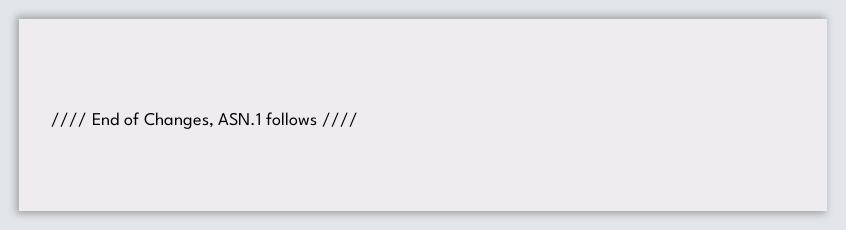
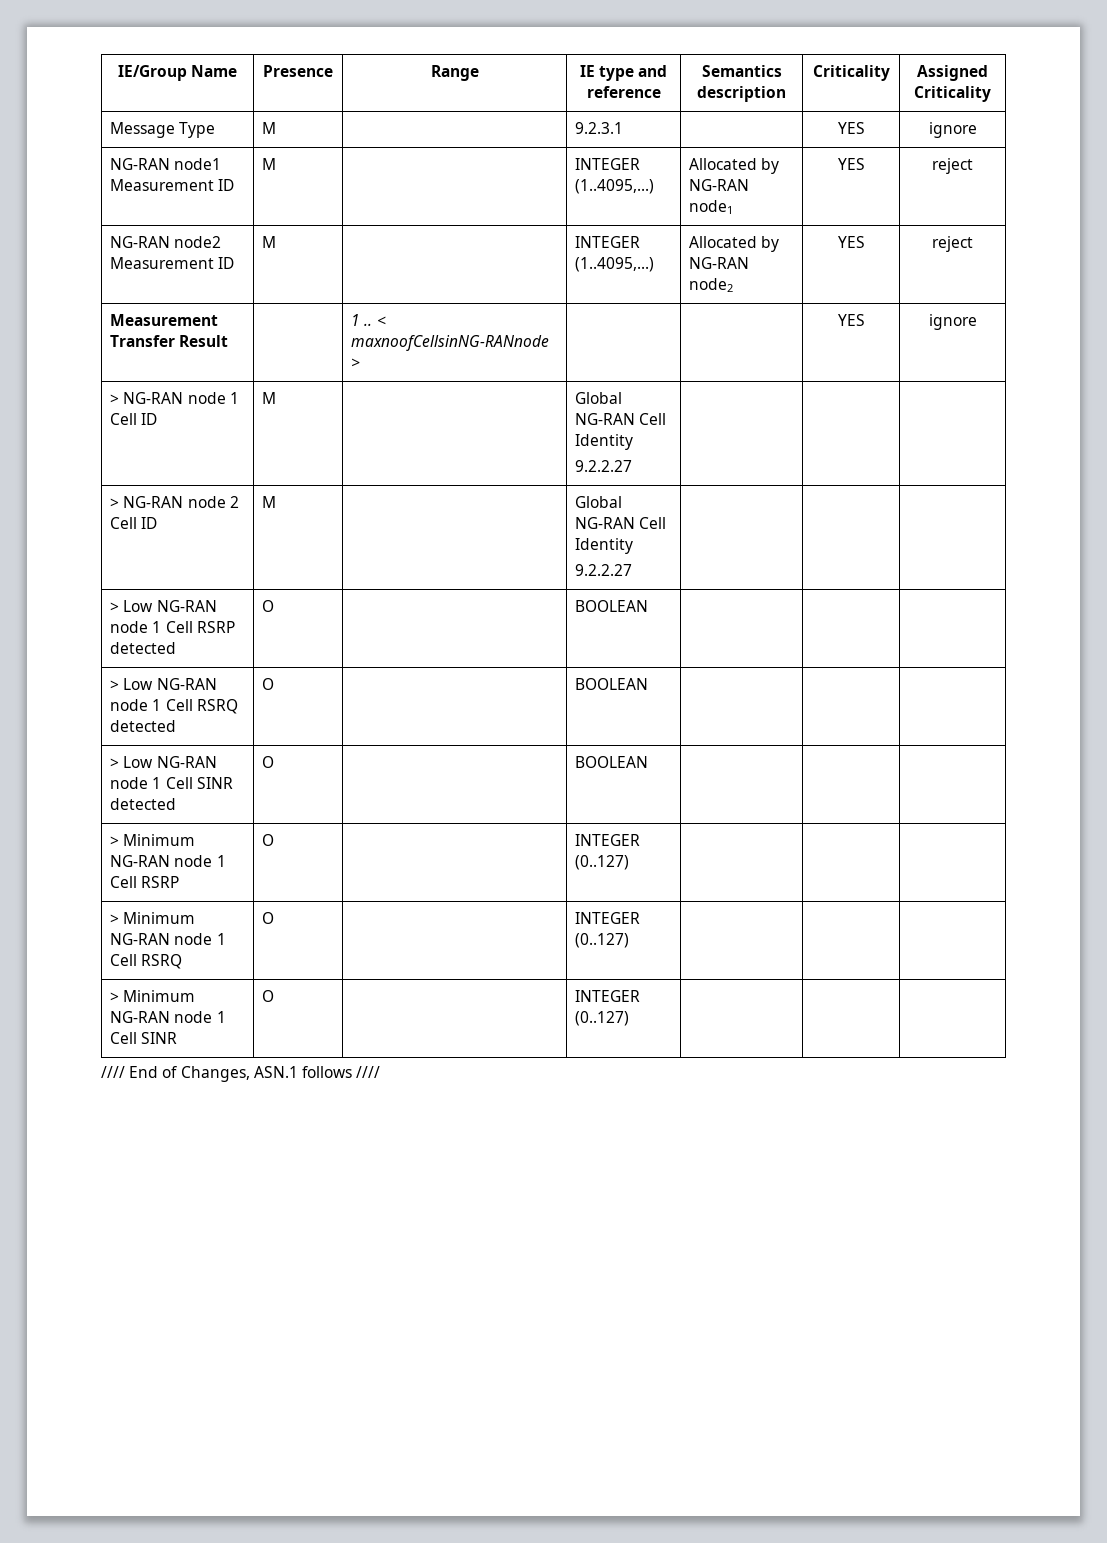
(51, 119) none -> [117,65,238,81] [263,65,333,77] [430,65,479,81] [579,65,668,81] [586,86,661,98] [701,65,782,77] [697,86,786,102] [812,65,890,81] [917,65,988,81] [914,86,991,102] [110,122,216,138] [262,122,277,134] [575,122,624,134] [837,122,865,134] [928,122,977,138] [110,158,222,170] [110,179,235,191] [262,158,277,170] [575,158,641,170] [575,179,655,194] [689,158,780,174] [689,179,750,191] [689,200,734,214] [837,158,865,170] [932,158,973,174] [110,236,222,248] [110,257,235,269] [262,236,277,248] [575,236,641,248] [575,257,655,272] [689,236,780,252] [689,257,750,269] [689,278,734,292] [837,236,865,248] [932,236,973,252] [110,314,219,326] [110,335,229,347] [351,314,386,326] [351,335,550,351] [351,358,361,368] [837,314,865,326] [928,314,977,330] [110,392,239,404] [110,413,158,425] [262,392,277,404] [575,392,623,404] [575,413,667,425] [575,434,634,450] [575,460,633,472] [110,496,239,508] [110,517,158,529] [262,496,277,508] [575,496,623,508] [575,517,667,529] [575,538,634,554] [575,564,633,576] [110,600,217,612] [110,621,235,633] [110,642,177,654] [262,600,275,612] [575,600,649,612] [110,678,217,690] [110,699,238,714] [110,720,177,732] [262,678,275,690] [575,678,649,690] [110,756,217,768] [110,777,233,789] [110,798,177,810] [262,756,275,768] [575,756,649,768] [110,834,196,846] [110,855,226,867] [110,876,180,888] [262,834,275,846] [575,834,641,846] [575,855,630,870] [110,912,196,924] [110,933,226,945] [110,954,183,969] [262,912,275,924] [575,912,641,924] [575,933,630,948] [110,990,196,1002] [110,1011,226,1023] [110,1032,178,1044] [262,990,275,1002] [575,990,641,1002] [575,1011,630,1026] IE/Group Name | Presence | Range | IE type and reference | Semantics description | Criticality | Assigned Criticality // Message Type | M | | 9.2.3.1 | | YES | ignore // NG-RAN node1 Measurement ID | M | | INTEGER (1..4095,...) | Allocated by NG-RAN node1 | YES | reject // NG-RAN node2 Measurement ID | M | | INTEGER (1..4095,...) | Allocated by NG-RAN node2 | YES | reject // Measurement Transfer Result | | 1 .. < maxnoofCellsinNG-RANnode > | | | YES | ignore // > NG-RAN node 1 Cell ID | M | | Global NG-RAN Cell Identity // 9.2.2.27 | | | // > NG-RAN node 2 Cell ID | M | | Global NG-RAN Cell Identity // 9.2.2.27 | | | // > Low NG-RAN node 1 Cell RSRP detected | O | | BOOLEAN | | | // > Low NG-RAN node 1 Cell RSRQ detected | O | | BOOLEAN | | | // > Low NG-RAN node 1 Cell SINR detected | O | | BOOLEAN | | | // > Minimum NG-RAN node 1 Cell RSRP | O | | INTEGER (0..127) | | | // > Minimum NG-RAN node 1 Cell RSRQ | O | | INTEGER (0..127) | | | // > Minimum NG-RAN node 1 Cell SINR | O | | INTEGER (0..127) | | | //

